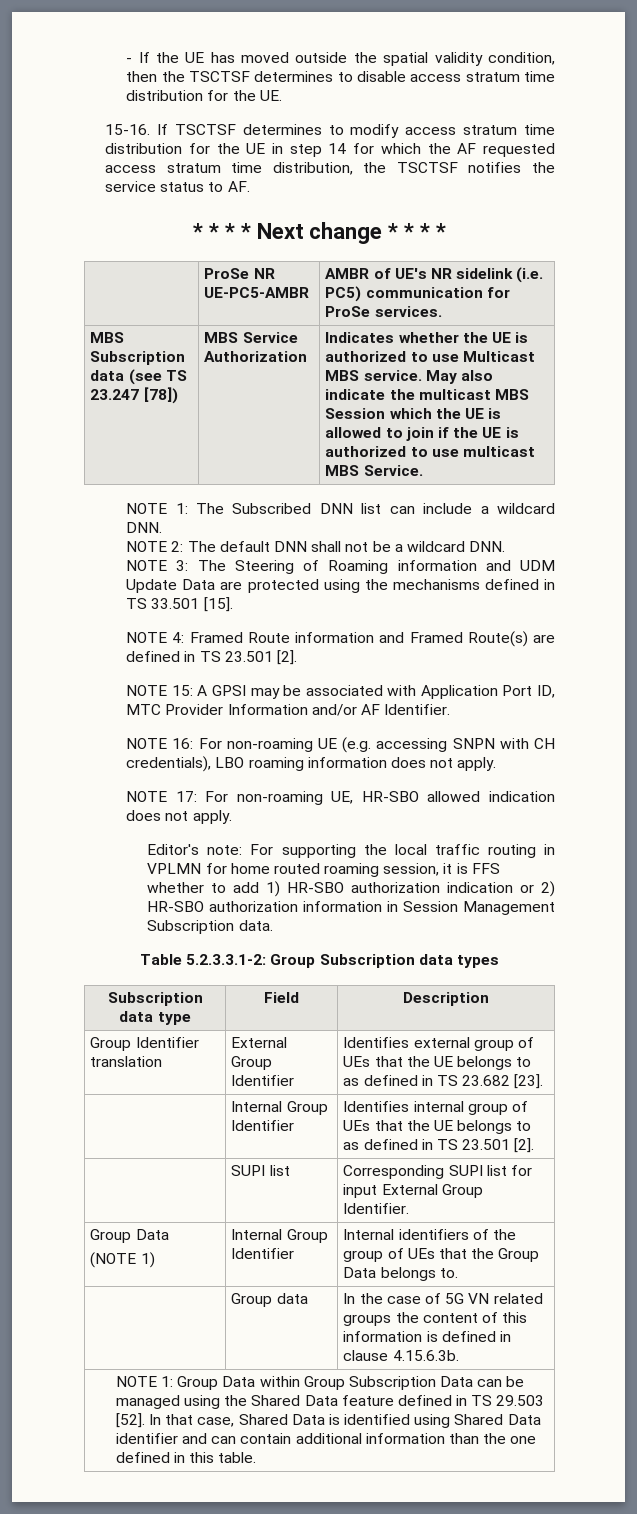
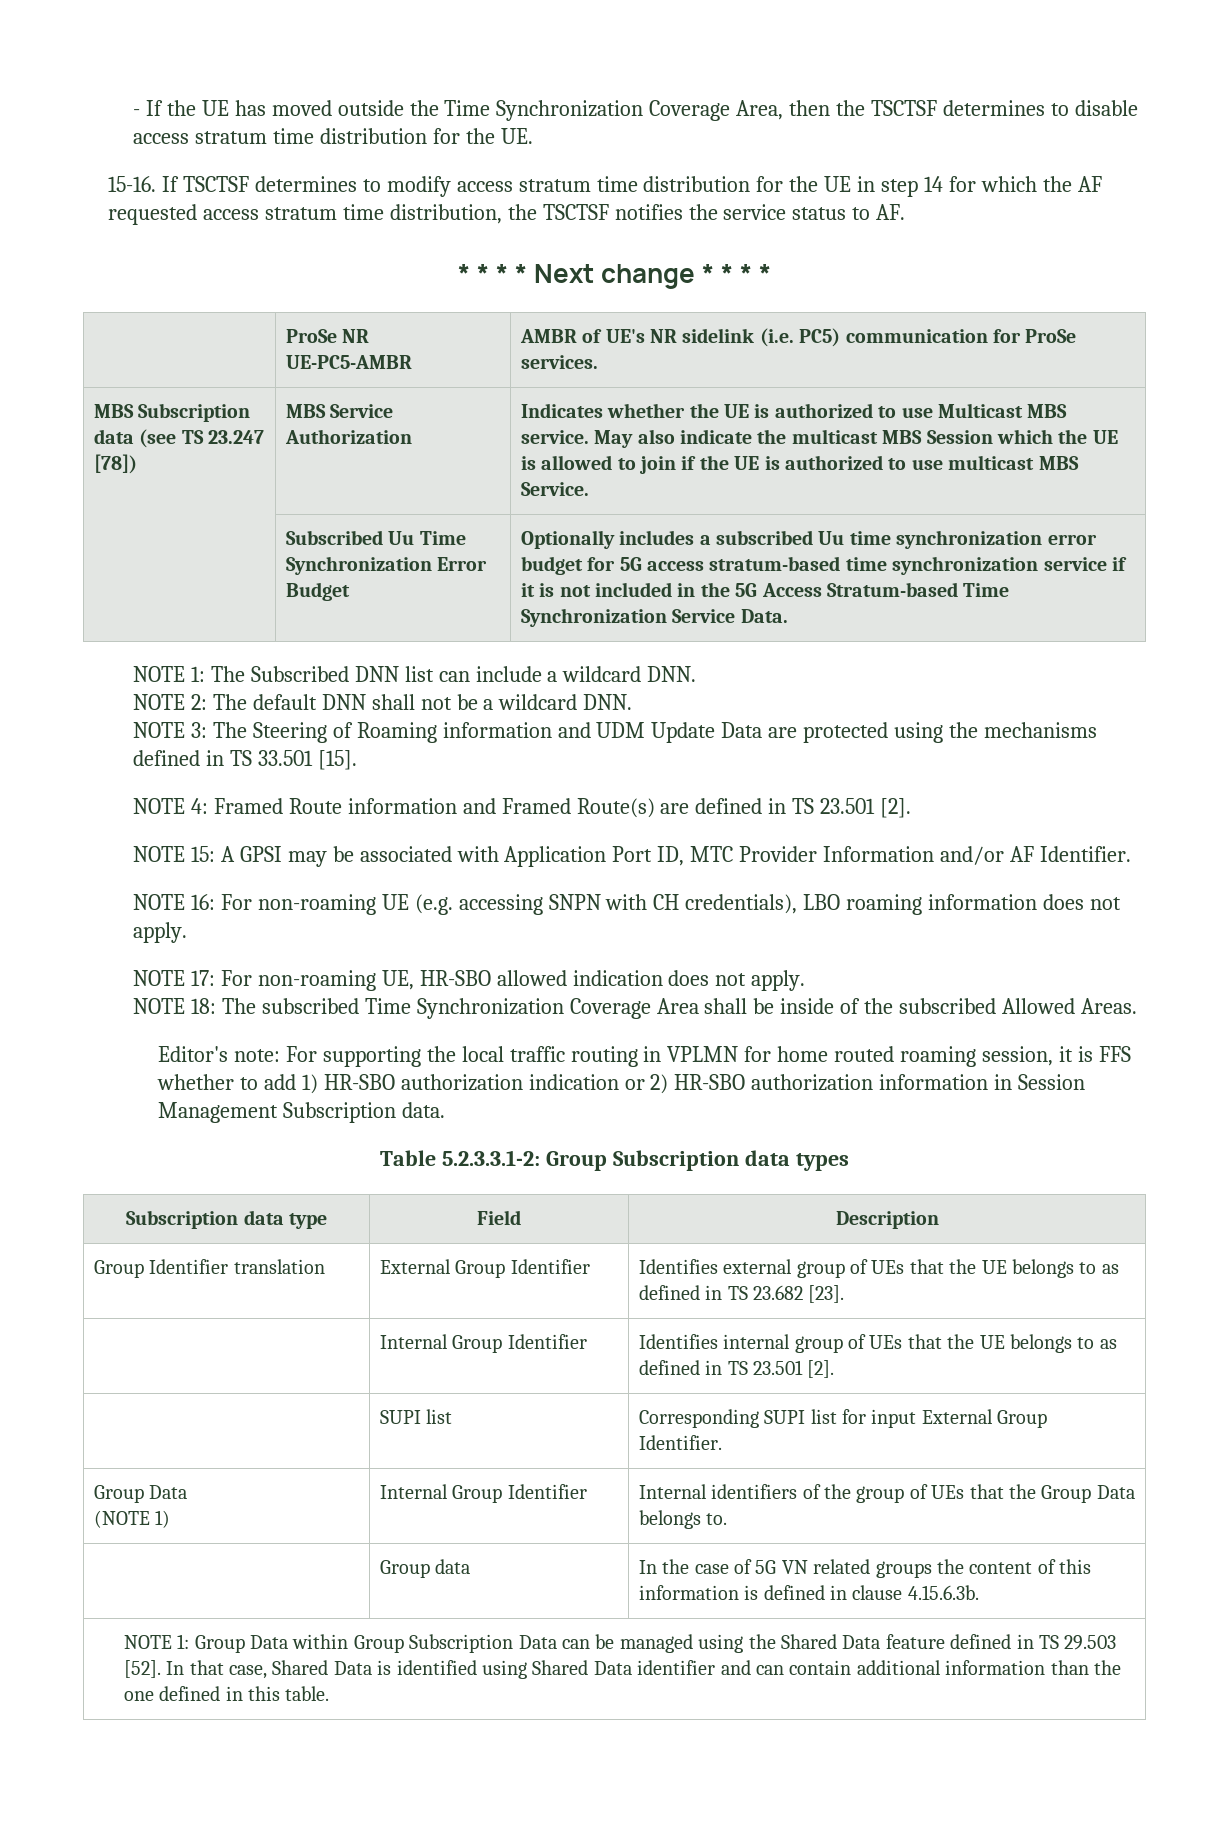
[383,52,555,66] spatial validity condition, -> [444,100,784,121] Time Synchronization Coverage Area,
(423, 470) none -> [285,530,466,545] [285,556,488,575] [285,582,350,601] [520,530,1097,549] [520,556,1127,575] [520,582,1010,597] [520,608,788,627] // | Subscribed Uu Time Synchronization Error Budget | Optionally includes a subscribed Uu time synchronization error budget for 5G access stratum-based time synchronization service if it is not included in the 5G Access Stratum-based Time Synchronization Service Data.
(232, 817) none -> [132,998,1138,1019] // NOTE 18: The subscribed Time Synchronization Coverage Area shall be inside of the subscribed Allowed Areas.

